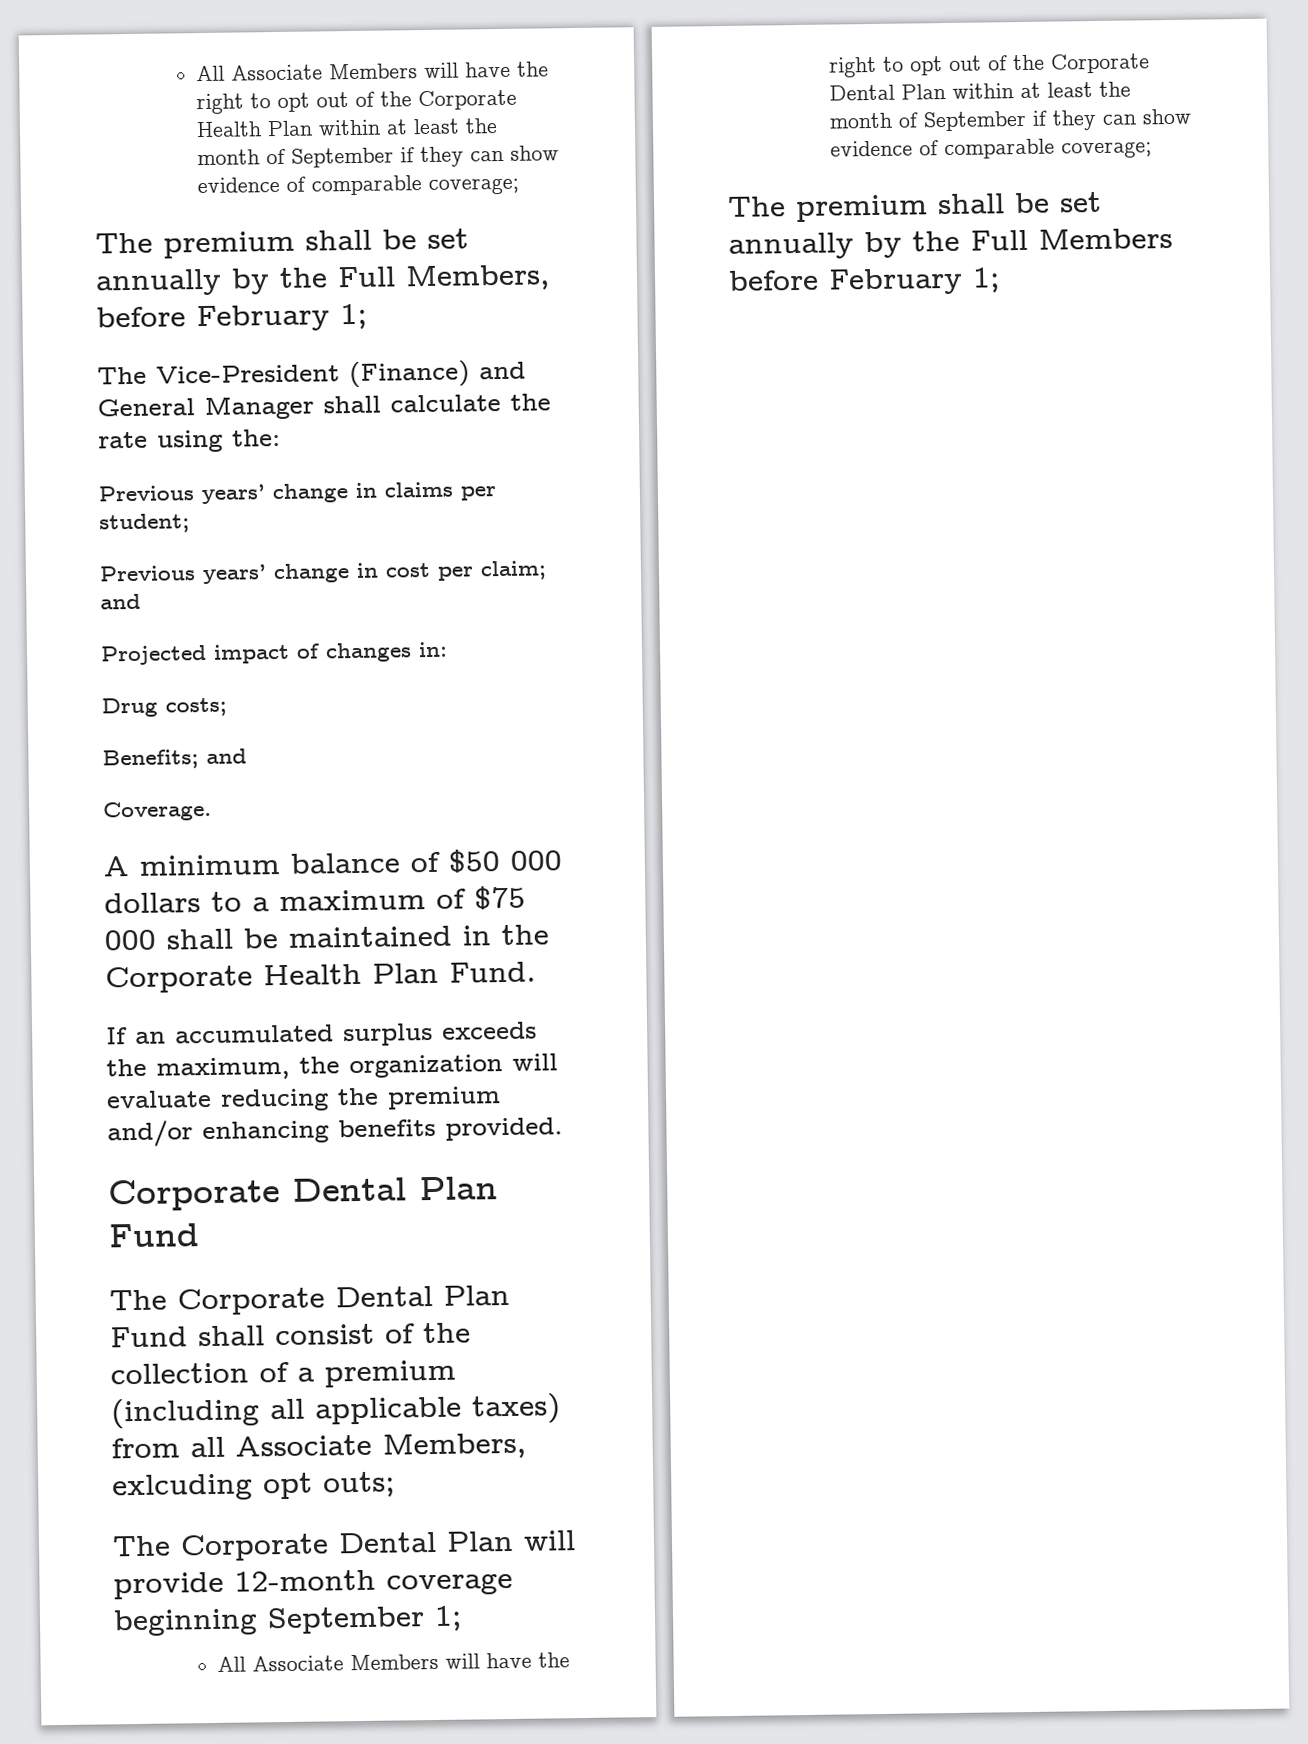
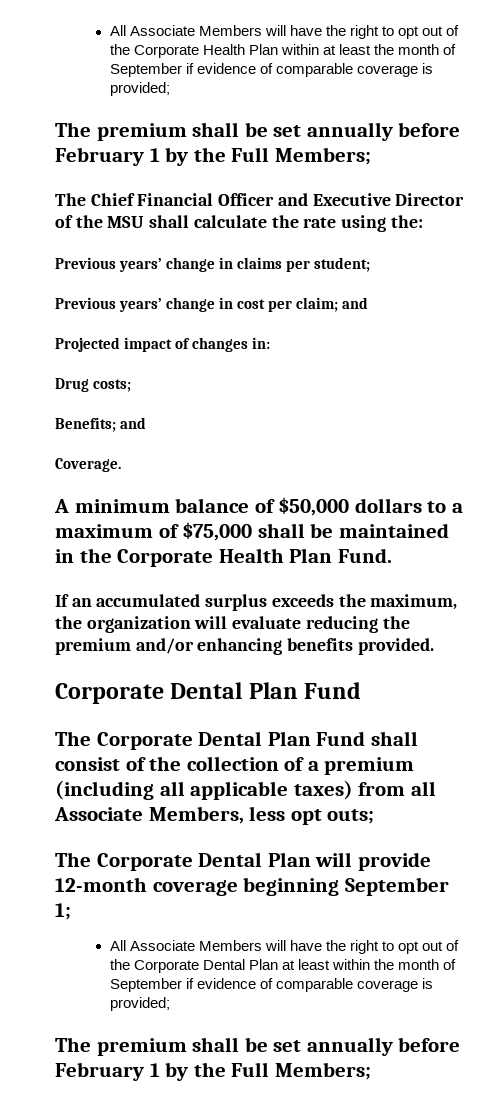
[420,145,560,168] [197,175,520,196] [95,228,469,259] [95,264,550,297] [96,303,367,333] [97,360,526,389] [97,395,314,420] they can show evidence of comparable coverage; // The premium shall be set annually by the Full Members, before February 1; // The Vice-President (Finance) and General Manager -> [196,63,433,77] [109,82,170,96] [55,122,461,141] [55,147,371,166] [55,193,465,206] [55,215,145,228] evidence of comparable coverage is provided; // The premium shall be set annually before February 1 by the Full Members; // The Chief Financial Officer and Executive Director of the MSU
[448,849,562,873] $50 000 -> [278,497,350,516] $50,000
[474,885,526,910] [104,929,156,951] $75 000 -> [182,522,253,541] $75,000
[112,1473,253,1502] exlcuding -> [249,806,286,821] less
[952,81,1132,99] [829,108,1192,132] [830,138,1153,160] [727,191,1102,223] [728,227,1173,260] [728,267,1000,296] within at least the month of September if they can show evidence of comparable coverage; // The premium shall be set annually by the Full Members before February 1; -> [281,959,457,970] [109,978,433,992] [109,997,170,1011] [55,1037,461,1056] [55,1062,371,1081] at least within the month of September if evidence of comparable coverage is provided; // The premium shall be set annually before February 1 by the Full Members;

